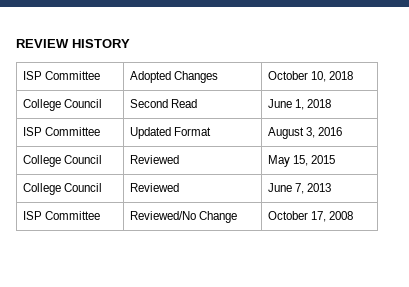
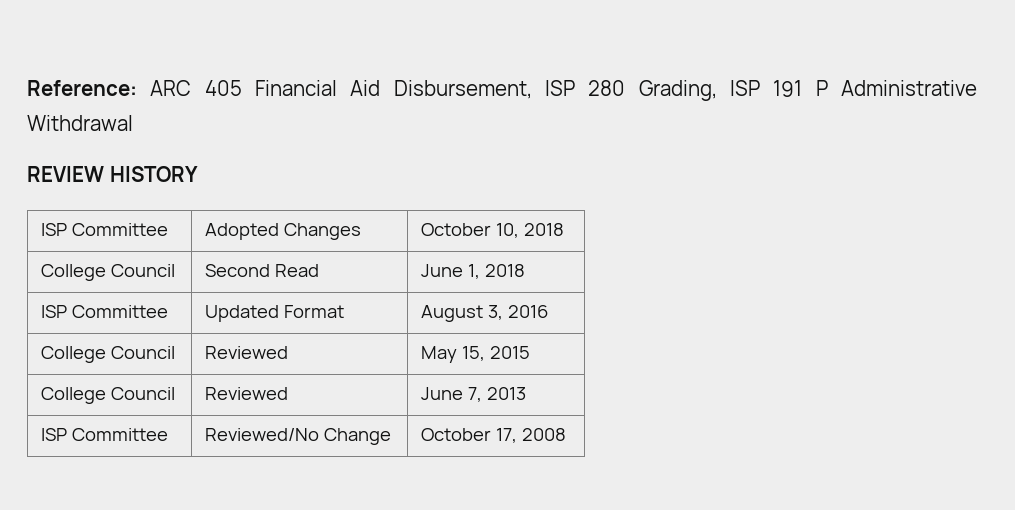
(16, 43) none -> [27,80,978,101] [27,115,133,131] Reference: ARC 405 Financial Aid Disbursement, ISP 280 Grading, ISP 191 P Administrative Withdrawal //

